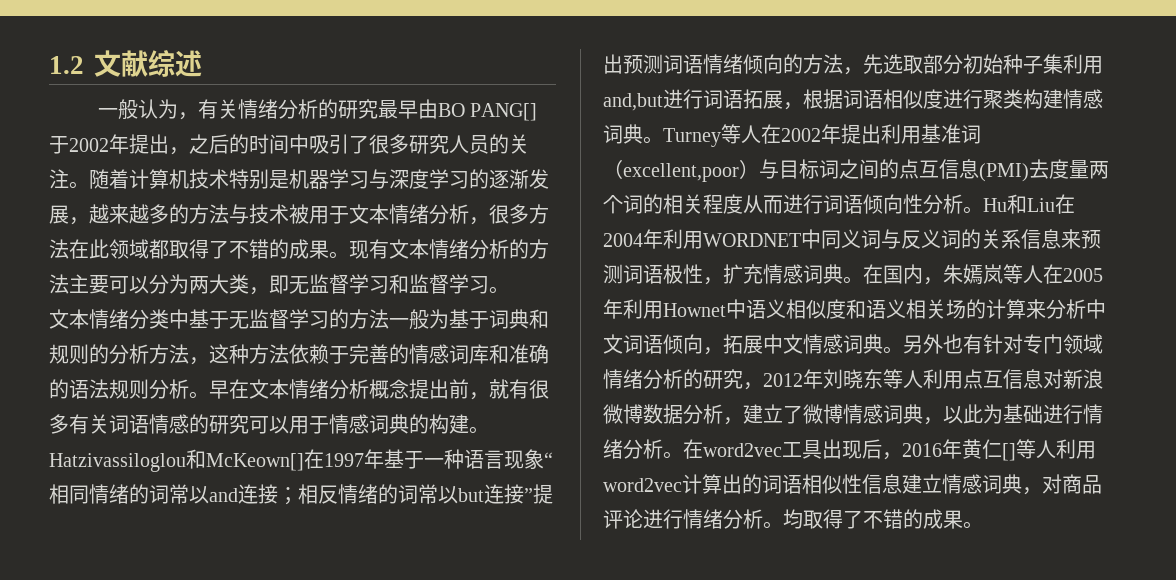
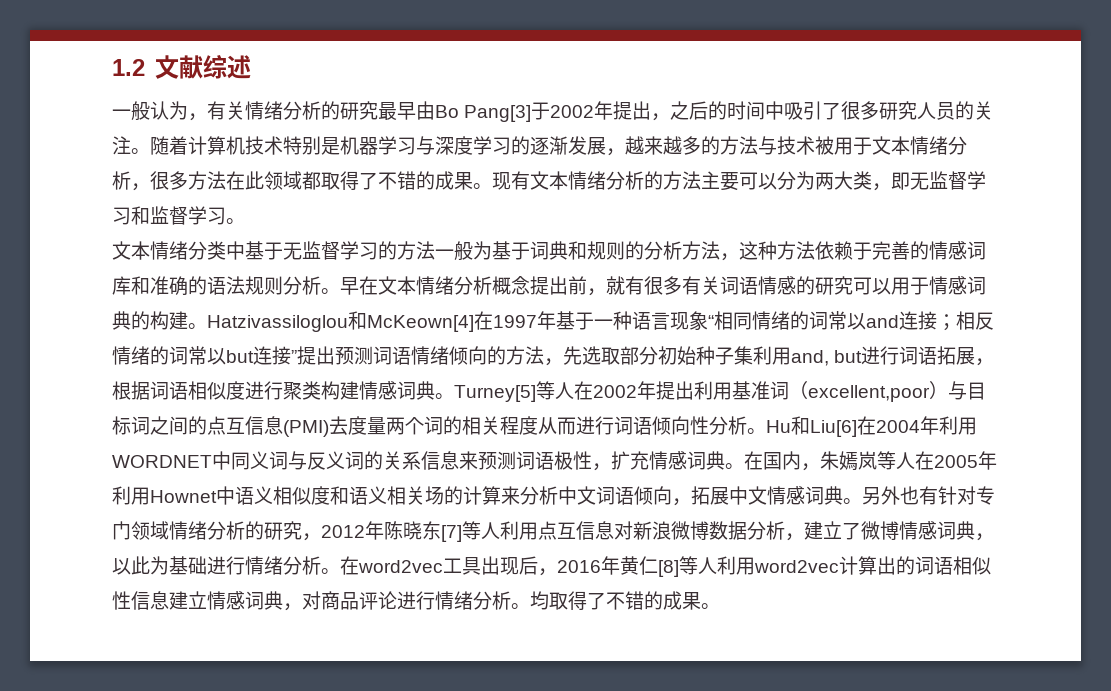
[437,103,538,121] BO PANG[] -> [435,105,532,122] Bo Pang[3]
[206,453,304,471] McKeown[] -> [367,315,474,332] McKeown[4]
[603,93,663,111] and,but -> [791,350,863,366] and, but
[663,128,721,147] Turney -> [454,385,536,402] Turney[5]
[1027,198,1055,212] Liu -> [810,420,857,437] Liu[6]
[823,369,883,389] 刘晓东 -> [384,521,462,542] 陈晓东[7]
[1002,443,1016,461] [] -> [658,560,679,577] [8]

